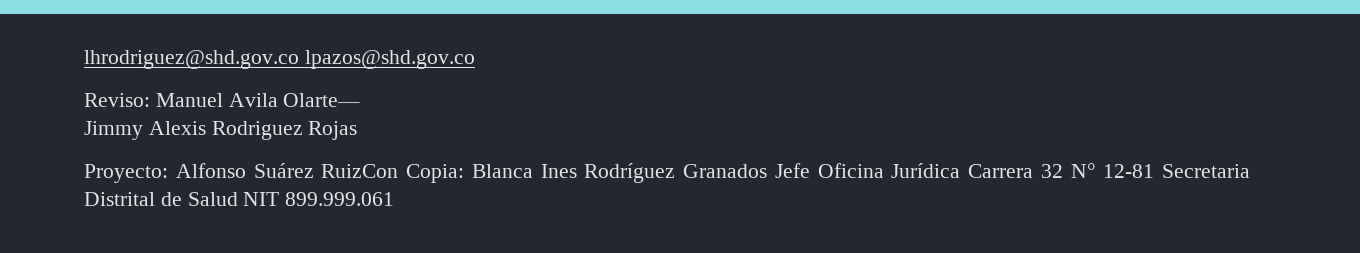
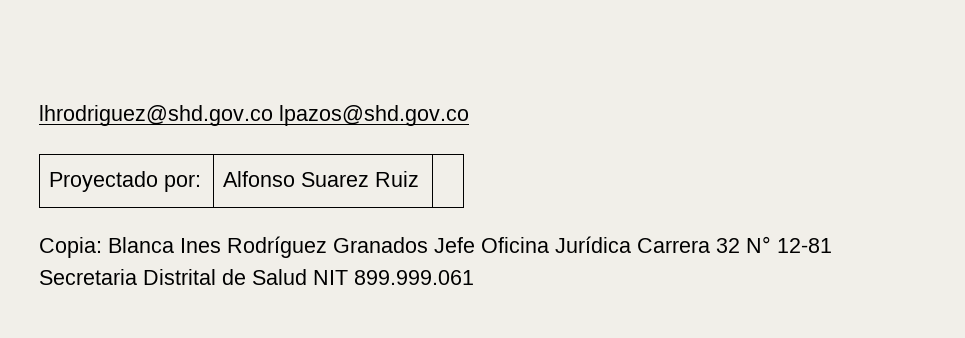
[84,93,361,107] [84,121,358,140] [84,163,399,183] // Reviso: Manuel Avila Olarte— // Jimmy Alexis Rodriguez Rojas // Proyecto: Alfonso Suárez RuizCon -> [48,171,201,192] [222,171,419,187] // Proyectado por: | Alfonso Suarez Ruiz | //

